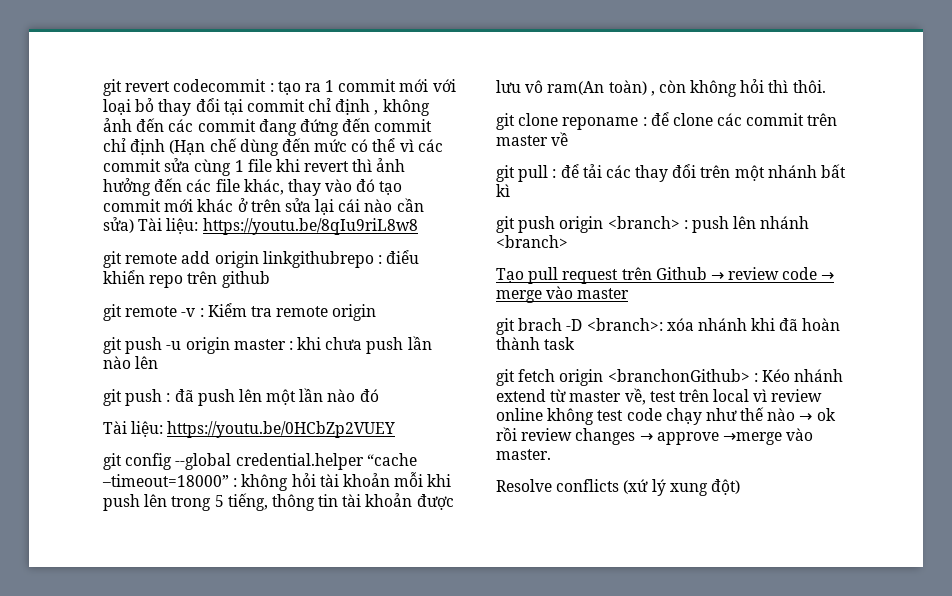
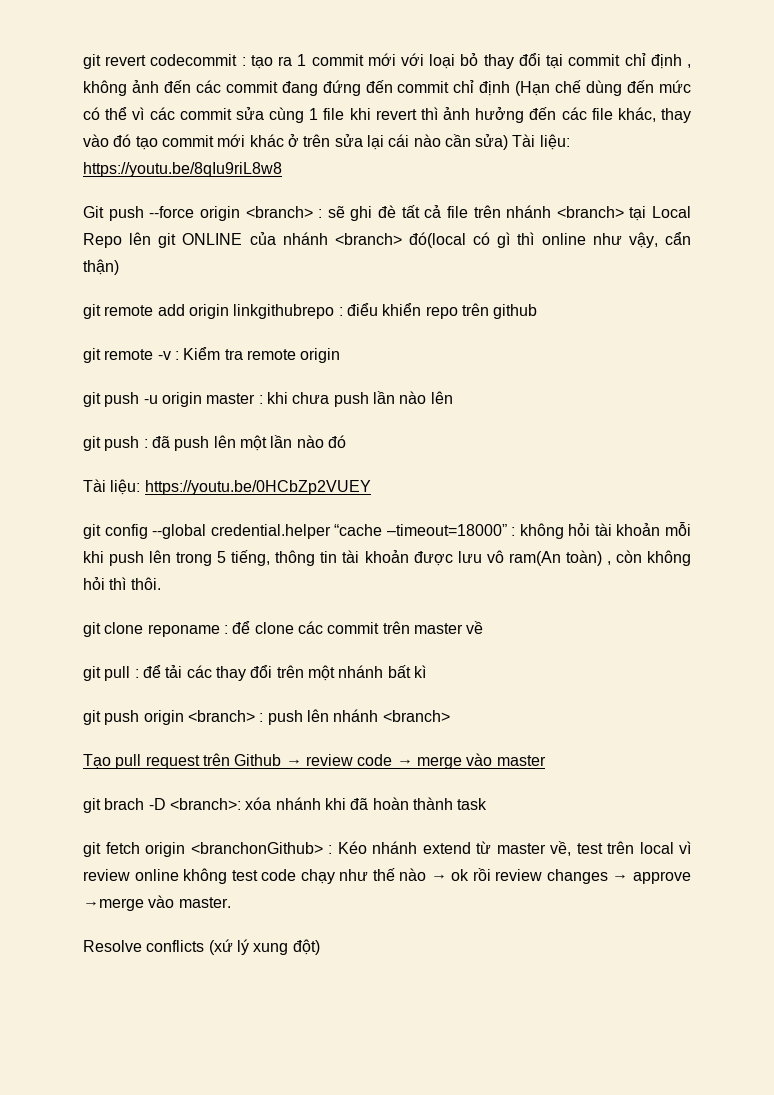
(418, 226) none -> [83,205,691,221] [83,232,691,248] [83,259,119,275] // Git push --force origin <branch> : sẽ ghi đè tất cả file trên nhánh <branch> tại Local Repo lên git ONLINE của nhánh <branch> đó(local có gì thì online như vậy, cẩn thận)

